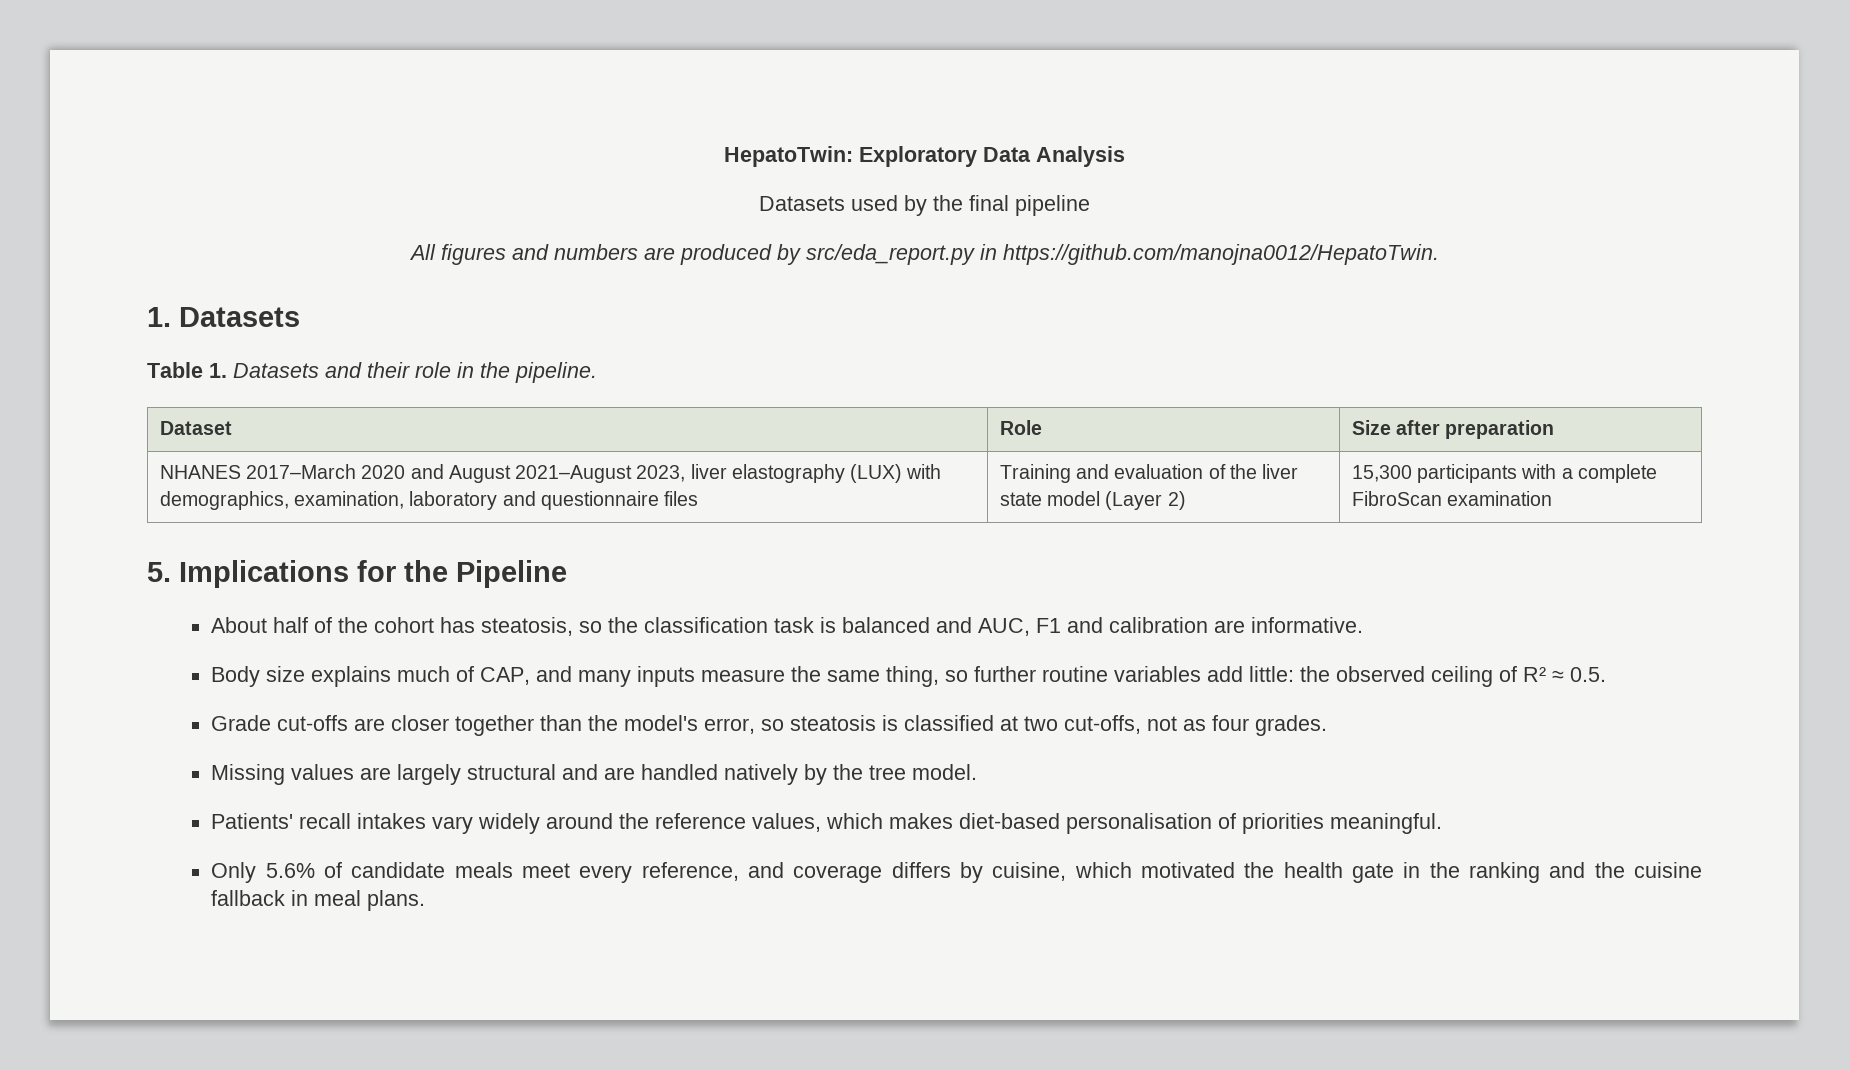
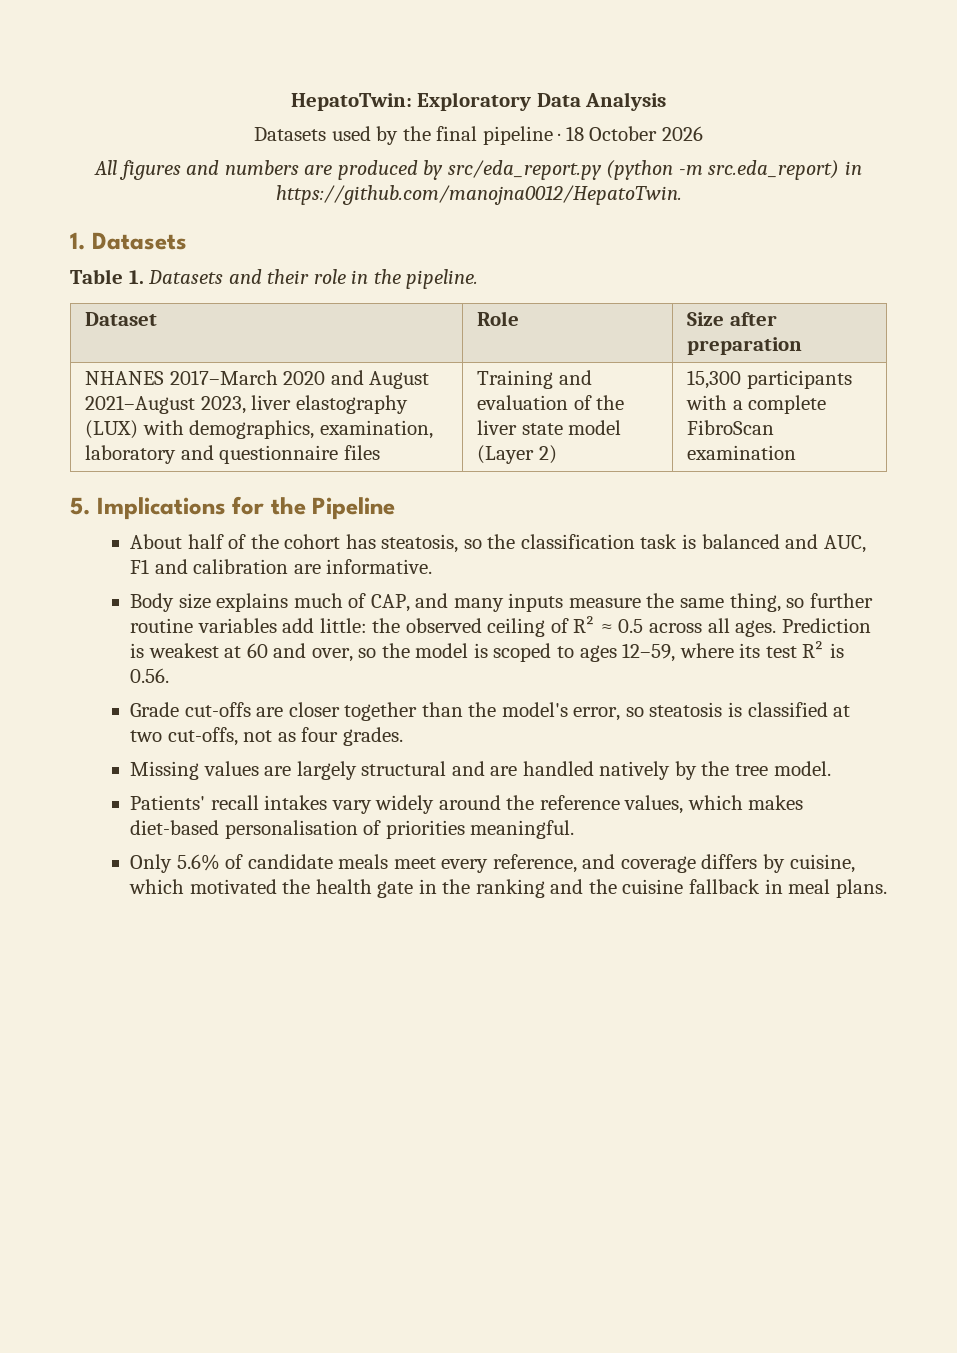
(1090, 205) none -> [558,126,703,141] · 18 October 2026
(975, 254) none -> [606,160,840,180] (python -m src.eda_report)
[1570,667,1607,682] 0.5. -> [618,618,871,637] [130,641,844,662] [130,668,170,683] 0.5 across all ages. Prediction is weakest at 60 and over, so the model is scoped to ages 12–59, where its test R² is 0.56.

